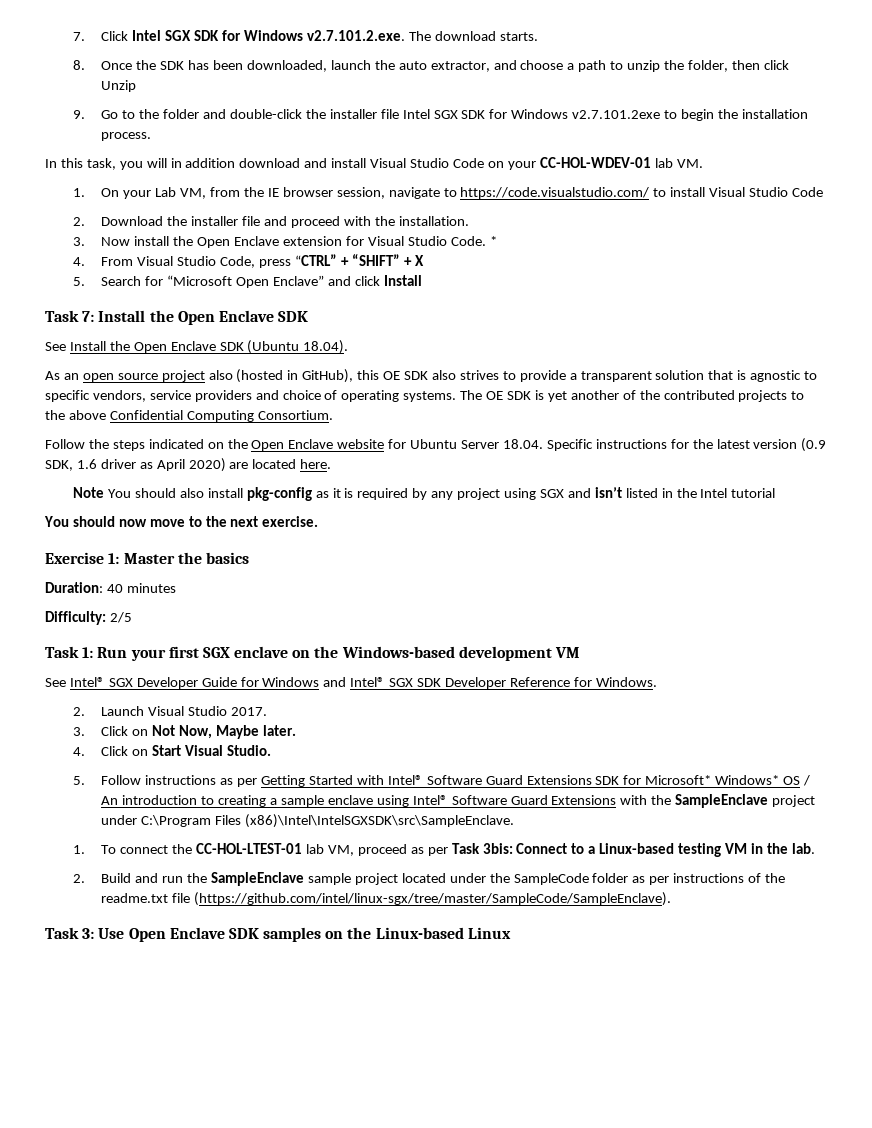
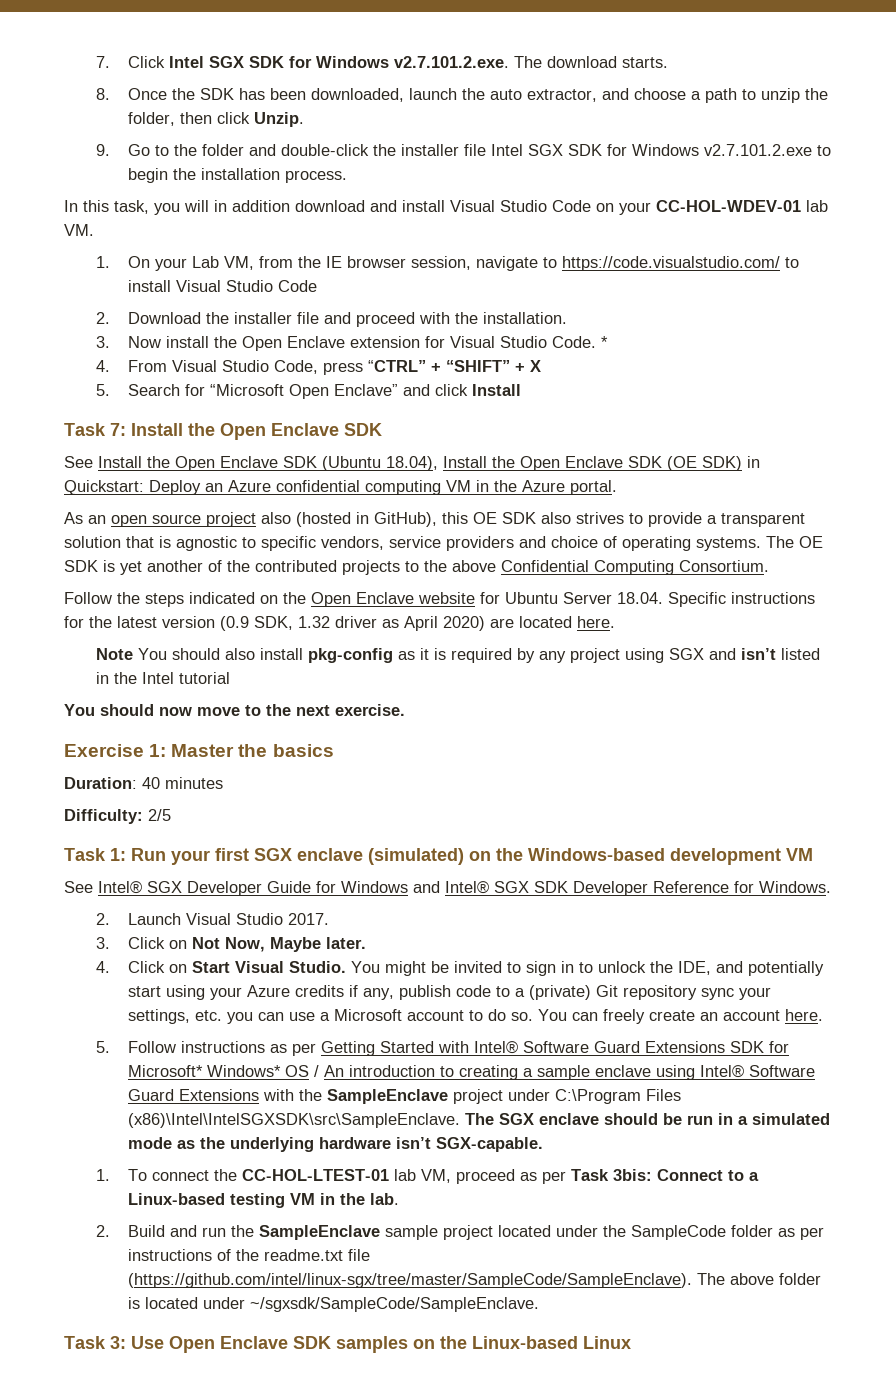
[101,80,137,92] Unzip -> [253,112,304,127] Unzip.
[572,110,661,119] v2.7.101.2exe -> [703,144,812,156] v2.7.101.2.exe
[303,340,349,354] 18.04). -> [386,456,760,471] [64,480,617,495] 18.04), Install the Open Enclave SDK (OE SDK) in Quickstart: Deploy an Azure confidential computing VM in the Azure portal.
[76,459,97,469] 1.6 -> [298,616,330,628] 1.32
(289, 652) none -> [368,848,464,865] (simulated)
(272, 750) none -> [350,961,824,976] [127,985,771,1000] [127,1009,823,1024] You might be invited to sign in to unlock the IDE, and potentially start using your Azure credits if any, publish code to a (private) Git repository sync your settings, etc. you can use a Microsoft account to do so. You can freely create an account here.
(515, 821) none -> [464,1113,830,1125] [127,1137,543,1152] The SGX enclave should be run in a simulated mode as the underlying hardware isn’t SGX-capable.
(672, 899) none -> [696,1273,821,1285] [127,1297,539,1312] The above folder is located under ~/sgxsdk/SampleCode/SampleEnclave.

